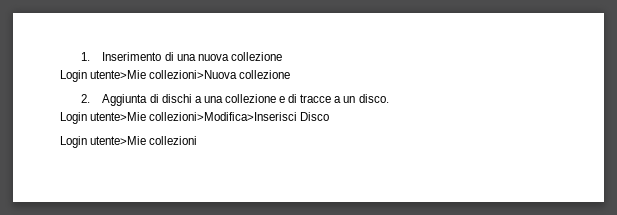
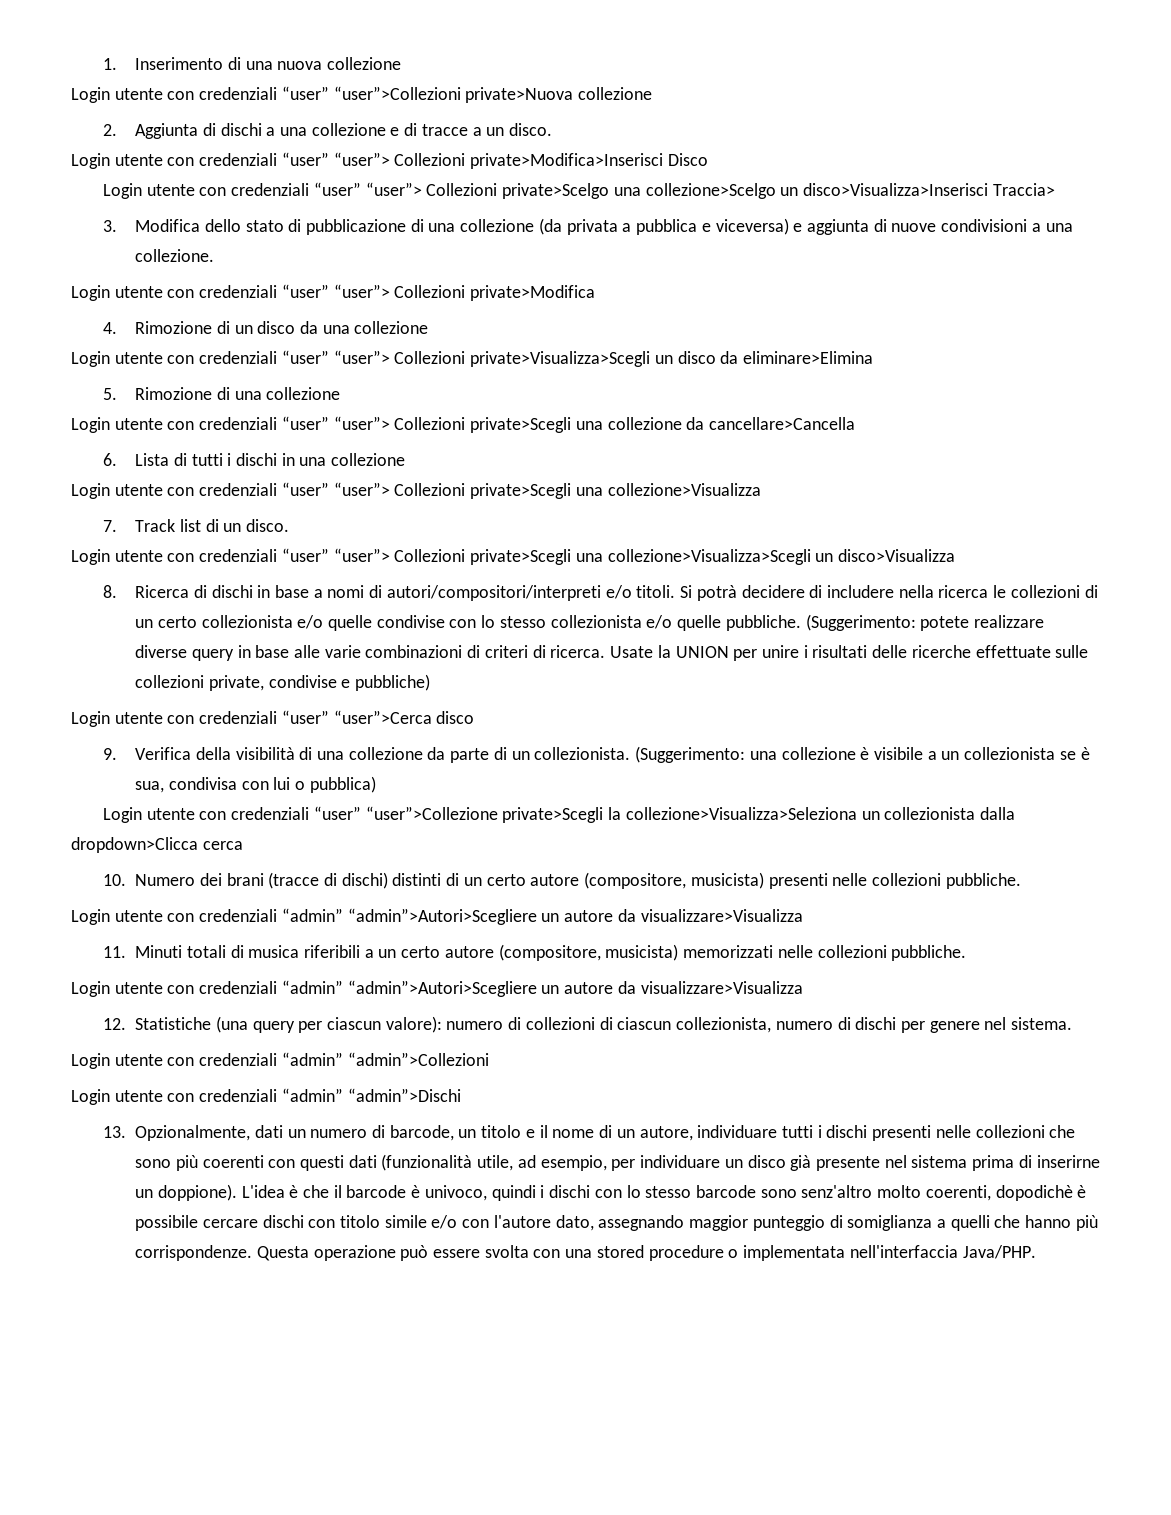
[90,70,238,79] utente>Mie collezioni>Nuova -> [114,86,574,103] utente con credenziali “user” “user”>Collezioni private>Nuova
[90,112,330,121] [60,136,198,148] utente>Mie collezioni>Modifica>Inserisci Disco // Login utente>Mie collezioni -> [114,152,708,169] [103,182,1055,199] [103,218,1073,235] [135,249,215,262] [71,284,596,301] [103,321,429,334] [71,350,873,367] [103,387,341,400] [71,416,855,433] [103,453,406,466] [71,482,761,499] [103,519,289,532] [71,548,955,565] [103,585,1098,601] [135,614,1044,631] [135,645,1089,661] [135,674,430,691] [71,710,475,727] [103,746,1090,763] [135,776,376,793] [103,806,1016,823] [71,837,243,853] [103,872,1021,889] [71,908,803,925] [103,944,967,961] [71,980,803,997] [103,1016,1073,1033] [71,1052,489,1069] [71,1088,461,1105] [103,1125,1076,1141] [135,1154,1100,1171] [135,1184,1087,1201] [135,1215,1098,1231] [135,1245,1036,1261] utente con credenziali “user” “user”> Collezioni private>Modifica>Inserisci Disco // Login utente con credenziali “user” “user”> Collezioni private>Scelgo una collezione>Scelgo un disco>Visualizza>Inserisci Traccia> // 3. Modifica dello stato di pubblicazione di una collezione (da privata a pubblica e viceversa) e aggiunta di nuove condivisioni a una collezione. // Login utente con credenziali “user” “user”> Collezioni private>Modifica // 4. Rimozione di un disco da una collezione // Login utente con credenziali “user” “user”> Collezioni private>Visualizza>Scegli un disco da eliminare>Elimina // 5. Rimozione di una collezione // Login utente con credenziali “user” “user”> Collezioni private>Scegli una collezione da cancellare>Cancella // 6. Lista di tutti i dischi in una collezione // Login utente con credenziali “user” “user”> Collezioni private>Scegli una collezione>Visualizza // 7. Track list di un disco. // Login utente con credenziali “user” “user”> Collezioni private>Scegli una collezione>Visualizza>Scegli un disco>Visualizza // 8. Ricerca di dischi in base a nomi di autori/compositori/interpreti e/o titoli. Si potrà decidere di includere nella ricerca le collezioni di un certo collezionista e/o quelle condivise con lo stesso collezionista e/o quelle pubbliche. (Suggerimento: potete realizzare diverse query in base alle varie combinazioni di criteri di ricerca. Usate la UNION per unire i risultati delle ricerche effettuate sulle collezioni private, condivise e pubbliche) // Login utente con credenziali “user” “user”>Cerca disco // 9. Verifica della visibilità di una collezione da parte di un collezionista. (Suggerimento: una collezione è visibile a un collezionista se è sua, condivisa con lui o pubblica) // Login utente con credenziali “user” “user”>Collezione private>Scegli la collezione>Visualizza>Seleziona un collezionista dalla dropdown>Clicca cerca // 10. Numero dei brani (tracce di dischi) distinti di un certo autore (compositore, musicista) presenti nelle collezioni pubbliche. // Login utente con credenziali “admin” “admin”>Autori>Scegliere un autore da visualizzare>Visualizza // 11. Minuti totali di musica riferibili a un certo autore (compositore, musicista) memorizzati nelle collezioni pubbliche. // Login utente con credenziali “admin” “admin”>Autori>Scegliere un autore da visualizzare>Visualizza // 12. Statistiche (una query per ciascun valore): numero di collezioni di ciascun collezionista, numero di dischi per genere nel sistema. // Login utente con credenziali “admin” “admin”>Collezioni // Login utente con credenziali “admin” “admin”>Dischi // 13. Opzionalmente, dati un numero di barcode, un titolo e il nome di un autore, individuare tutti i dischi presenti nelle collezioni che sono più coerenti con questi dati (funzionalità utile, ad esempio, per individuare un disco già presente nel sistema prima di inserirne un doppione). L'idea è che il barcode è univoco, quindi i dischi con lo stesso barcode sono senz'altro molto coerenti, dopodichè è possibile cercare dischi con titolo simile e/o con l'autore dato, assegnando maggior punteggio di somiglianza a quelli che hanno più corrispondenze. Questa operazione può essere svolta con una stored procedure o implementata nell'interfaccia Java/PHP.

